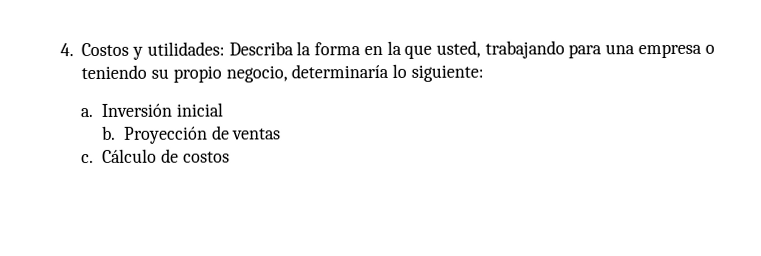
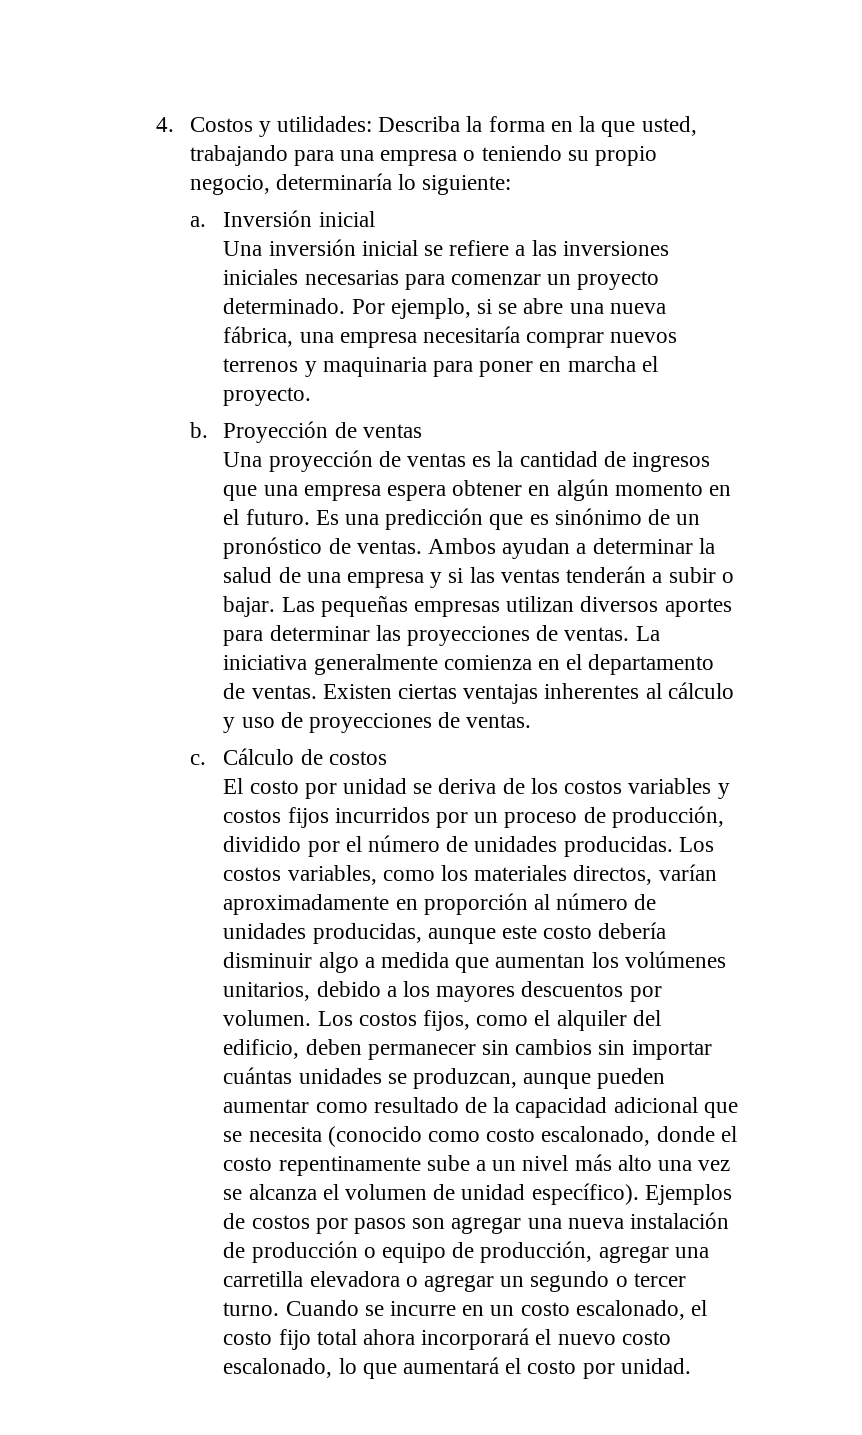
[101,125,282,144] [81,148,230,164] b. Proyección de ventas // c. Cálculo de costos -> [223,239,669,256] [223,269,660,290] [223,298,666,319] [223,326,678,348] [223,356,658,377] [223,387,312,406] [189,421,422,443] [223,450,711,472] [223,479,732,501] [223,508,701,530] [223,537,715,559] [223,566,734,588] [223,595,732,617] [223,625,660,646] [223,654,715,675] [223,682,734,704] [223,712,532,733] [189,748,387,765] [223,778,730,799] [223,806,724,828] [223,835,714,857] [223,864,717,885] [223,893,657,915] [223,922,667,944] [223,951,726,973] [223,981,662,1002] [223,1010,661,1031] [223,1039,712,1060] [223,1067,666,1089] [223,1097,738,1118] [223,1126,737,1147] [223,1154,731,1176] [223,1183,732,1205] [223,1212,730,1234] [223,1241,709,1263] [223,1271,686,1292] [223,1300,708,1320] [223,1328,671,1350] [223,1357,691,1379] Una inversión inicial se refiere a las inversiones iniciales necesarias para comenzar un proyecto determinado. Por ejemplo, si se abre una nueva fábrica, una empresa necesitaría comprar nuevos terrenos y maquinaria para poner en marcha el proyecto. // b. Proyección de ventas // Una proyección de ventas es la cantidad de ingresos que una empresa espera obtener en algún momento en el futuro. Es una predicción que es sinónimo de un pronóstico de ventas. Ambos ayudan a determinar la salud de una empresa y si las ventas tenderán a subir o bajar. Las pequeñas empresas utilizan diversos aportes para determinar las proyecciones de ventas. La iniciativa generalmente comienza en el departamento de ventas. Existen ciertas ventajas inherentes al cálculo y uso de proyecciones de ventas. // c. Cálculo de costos // El costo por unidad se deriva de los costos variables y costos fijos incurridos por un proceso de producción, dividido por el número de unidades producidas. Los costos variables, como los materiales directos, varían aproximadamente en proporción al número de unidades producidas, aunque este costo debería disminuir algo a medida que aumentan los volúmenes unitarios, debido a los mayores descuentos por volumen. Los costos fijos, como el alquiler del edificio, deben permanecer sin cambios sin importar cuántas unidades se produzcan, aunque pueden aumentar como resultado de la capacidad adicional que se necesita (conocido como costo escalonado, donde el costo repentinamente sube a un nivel más alto una vez se alcanza el volumen de unidad específico). Ejemplos de costos por pasos son agregar una nueva instalación de producción o equipo de producción, agregar una carretilla elevadora o agregar un segundo o tercer turno. Cuando se incurre en un costo escalonado, el costo fijo total ahora incorporará el nuevo costo escalonado, lo que aumentará el costo por unidad.

